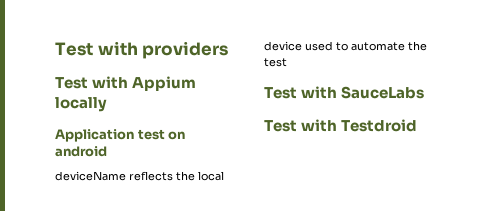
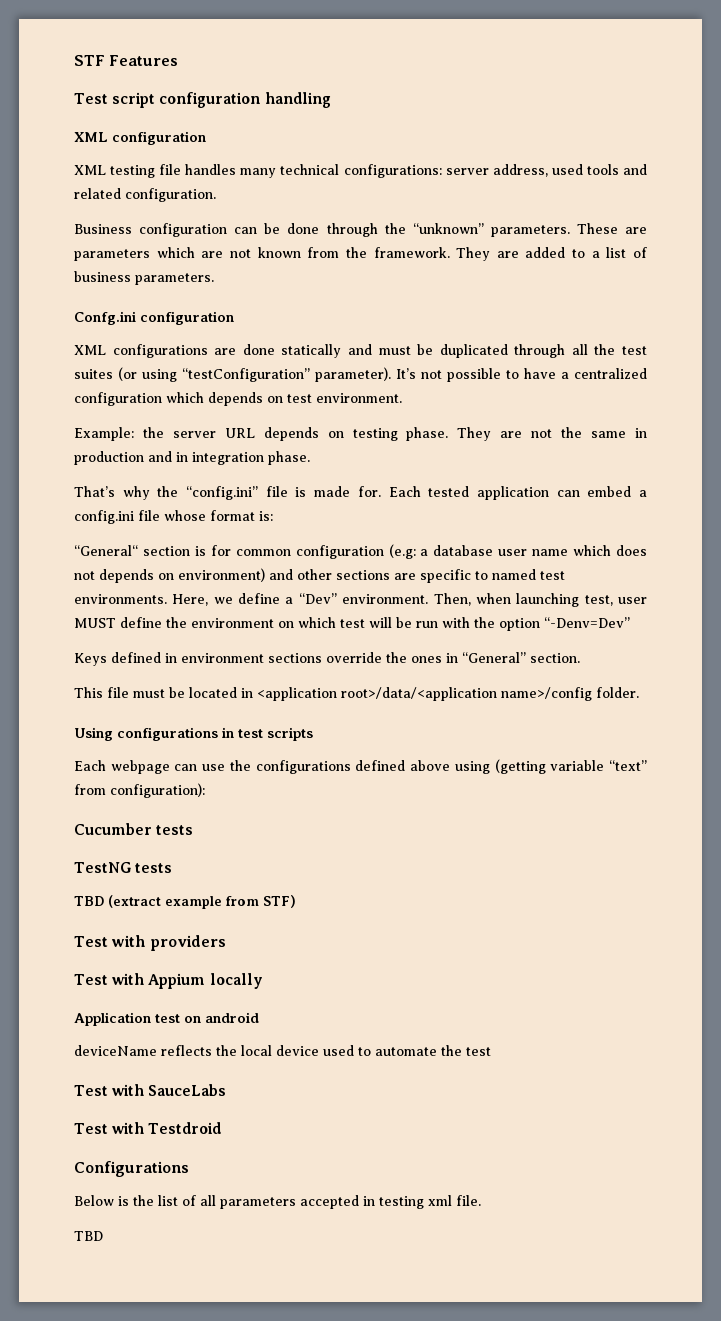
(55, 49) none -> [74,55,179,66] [74,92,331,108] [74,131,206,145] [74,164,647,178] [74,188,216,202] [74,223,648,237] [74,247,647,261] [74,271,214,285] [74,311,234,325] [74,344,647,358] [74,367,647,382] [74,392,402,406] [74,427,647,441] [74,451,310,465] [74,486,647,500] [74,510,273,524] [74,544,648,559] [74,568,565,583] [74,593,648,607] [74,617,630,631] [74,652,580,666] [74,687,639,701] [74,727,313,741] [74,759,648,774] [74,783,205,798] [74,823,194,835] [74,862,173,873] [74,895,296,909] STF Features // Test script configuration handling // XML configuration // XML testing file handles many technical configurations: server address, used tools and related configuration. // Business configuration can be done through the “unknown” parameters. These are parameters which are not known from the framework. They are added to a list of business parameters. // Confg.ini configuration // XML configurations are done statically and must be duplicated through all the test suites (or using “testConfiguration” parameter). It’s not possible to have a centralized configuration which depends on test environment. // Example: the server URL depends on testing phase. They are not the same in production and in integration phase. // That’s why the “config.ini” file is made for. Each tested application can embed a config.ini file whose format is: // “General“ section is for common configuration (e.g: a database user name which does not depends on environment) and other sections are specific to named test environments. Here, we define a “Dev” environment. Then, when launching test, user MUST define the environment on which test will be run with the option “-Denv=Dev” // Keys defined in environment sections override the ones in “General” section. // This file must be located in <application root>/data/<application name>/config folder. // Using configurations in test scripts // Each webpage can use the configurations defined above using (getting variable “text” from configuration): // Cucumber tests // TestNG tests // TBD (extract example from STF) //
(418, 125) none -> [74,1161,189,1177] [74,1195,481,1209] [74,1231,103,1241] // Configurations // Below is the list of all parameters accepted in testing xml file. // TBD

